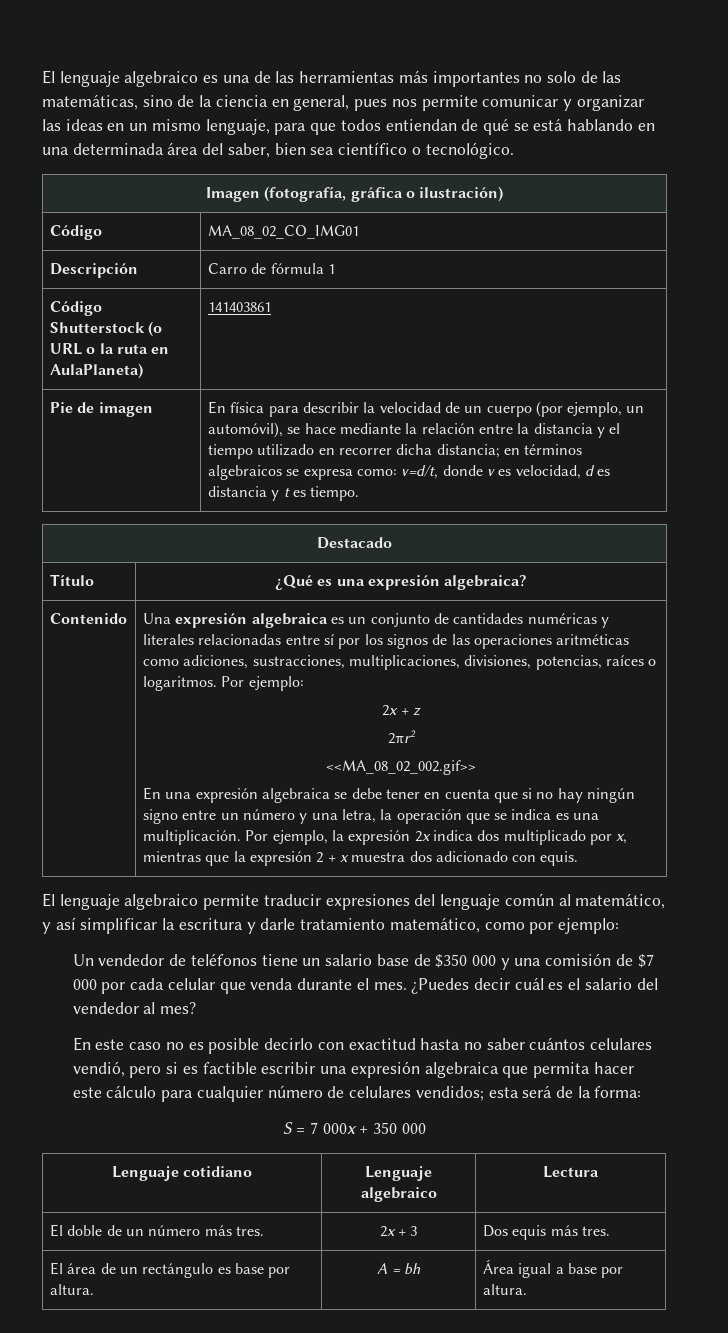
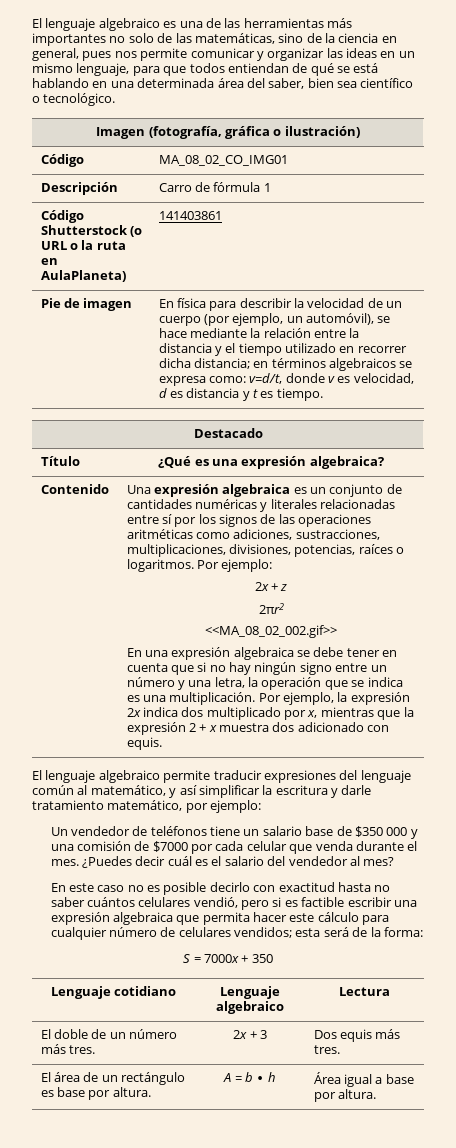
[484,922,525,930] como -> (183, 805) none
[637,954,654,968] [72,979,97,990] $7 000 -> [152,841,188,852] $7000
[309,1122,357,1134] 7 000x -> [204,954,239,963] 7000x
[401,1123,426,1134] 000 -> (273, 958) none
[403,1263,421,1275] bh -> [245,1072,276,1082] b ∙ h

